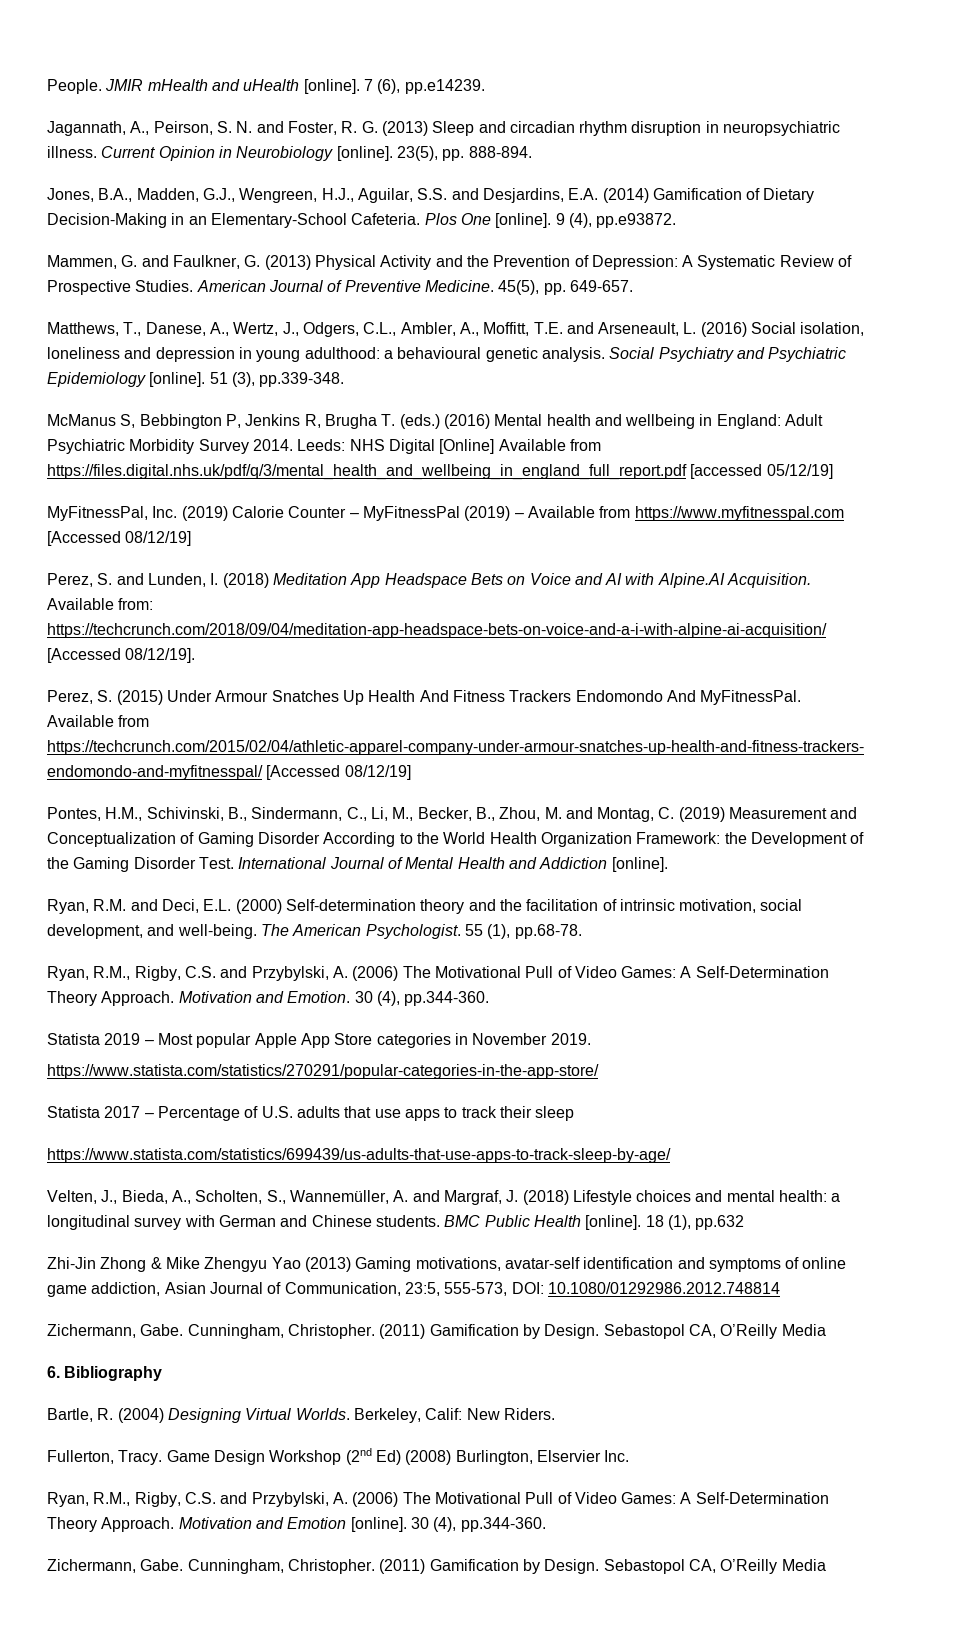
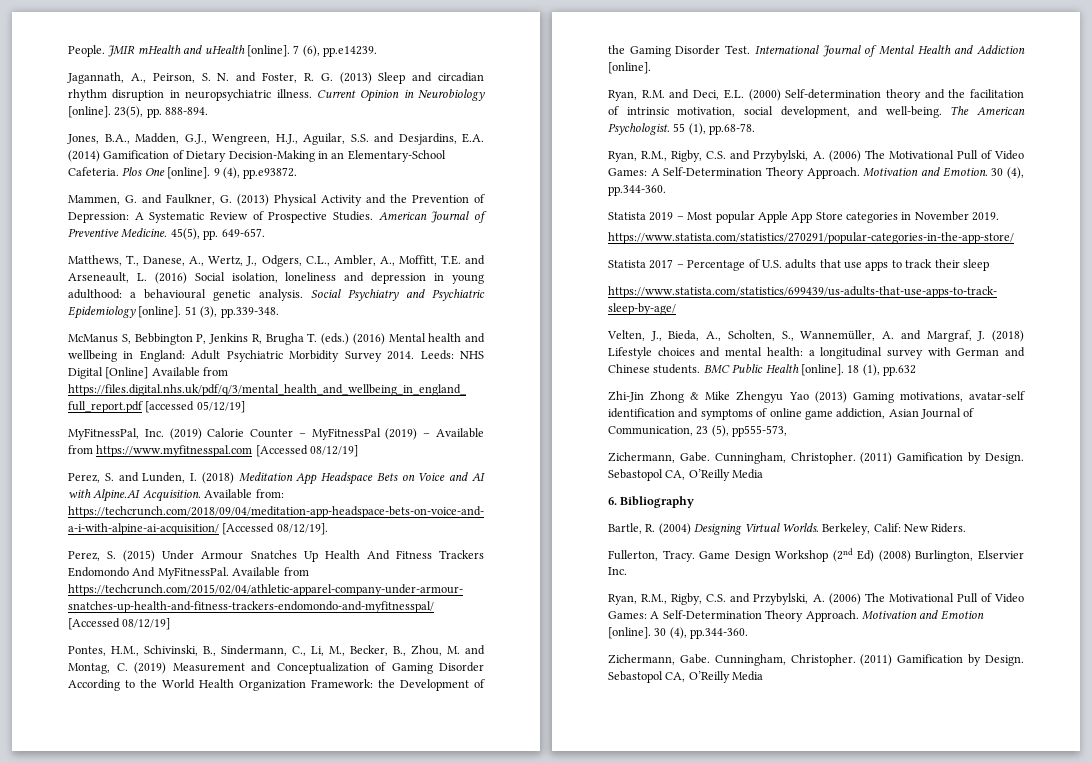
[404,1282,780,1296] 23:5, 555-573, DOI: 10.1080/01292986.2012.748814 -> [696,425,788,437] 23 (5), pp555-573,

